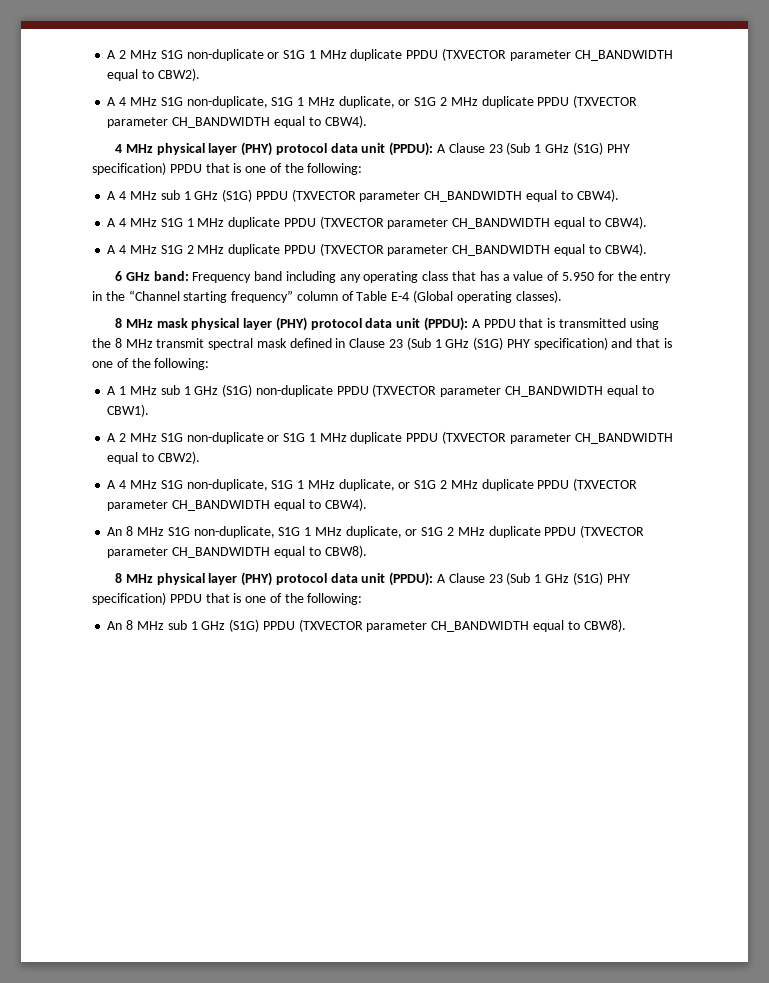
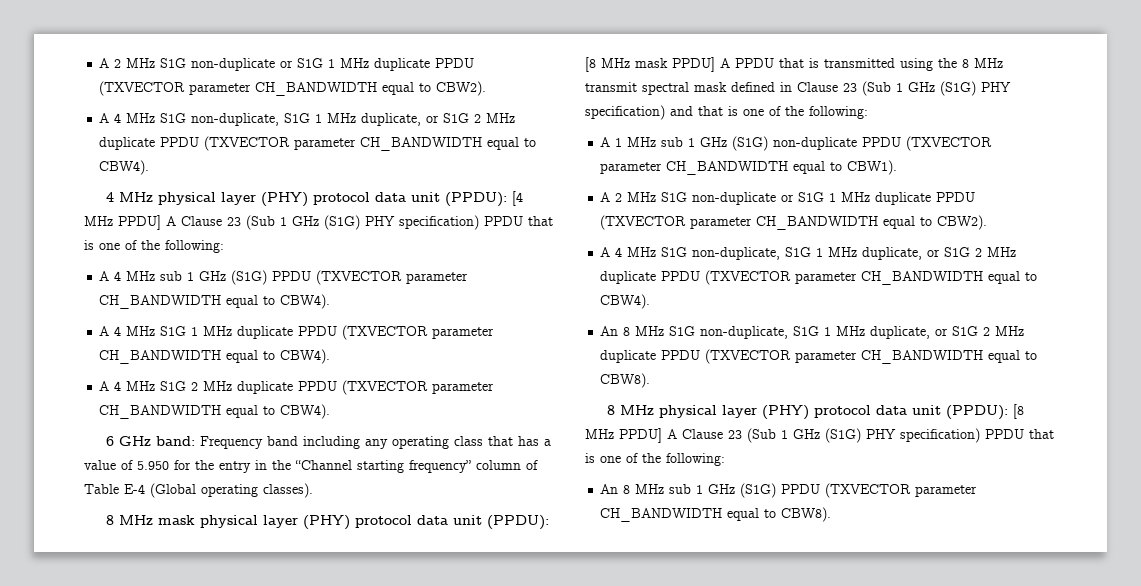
(434, 149) none -> [511,191,523,206] [84,215,161,230] [4 MHz PPDU]
(469, 324) none -> [585,57,715,72] [8 MHz mask PPDU]
(434, 579) none -> [1012,404,1024,419] [585,428,662,443] [8 MHz PPDU]

